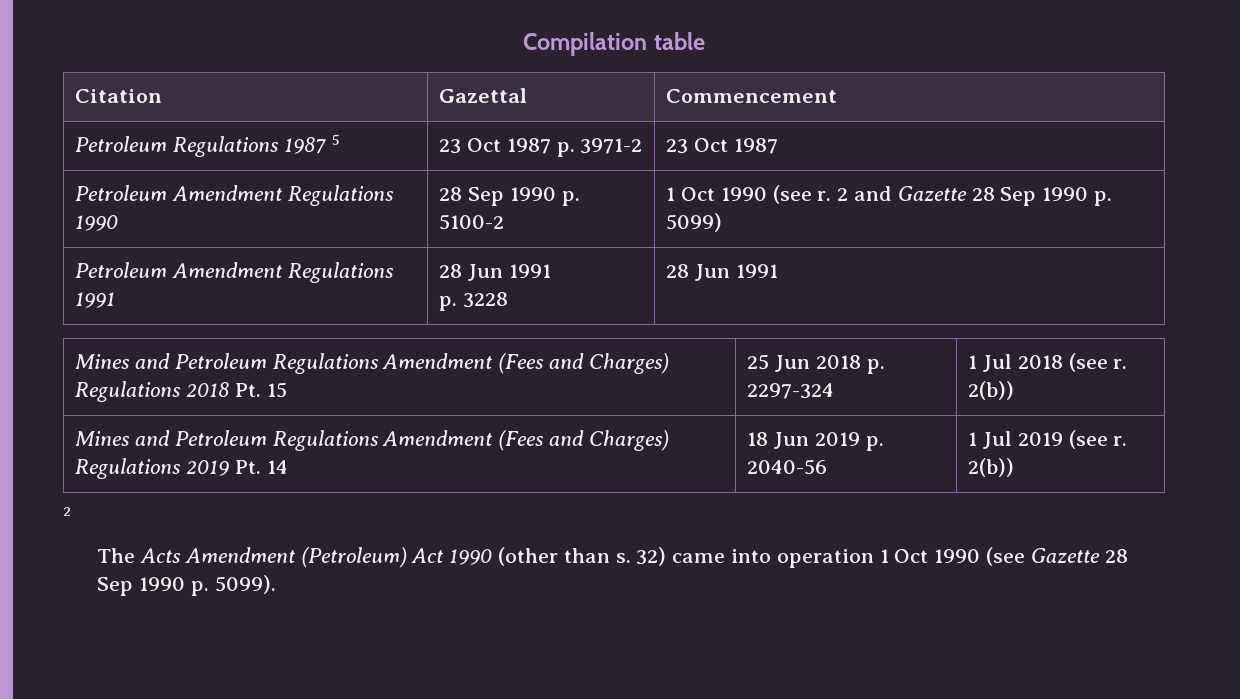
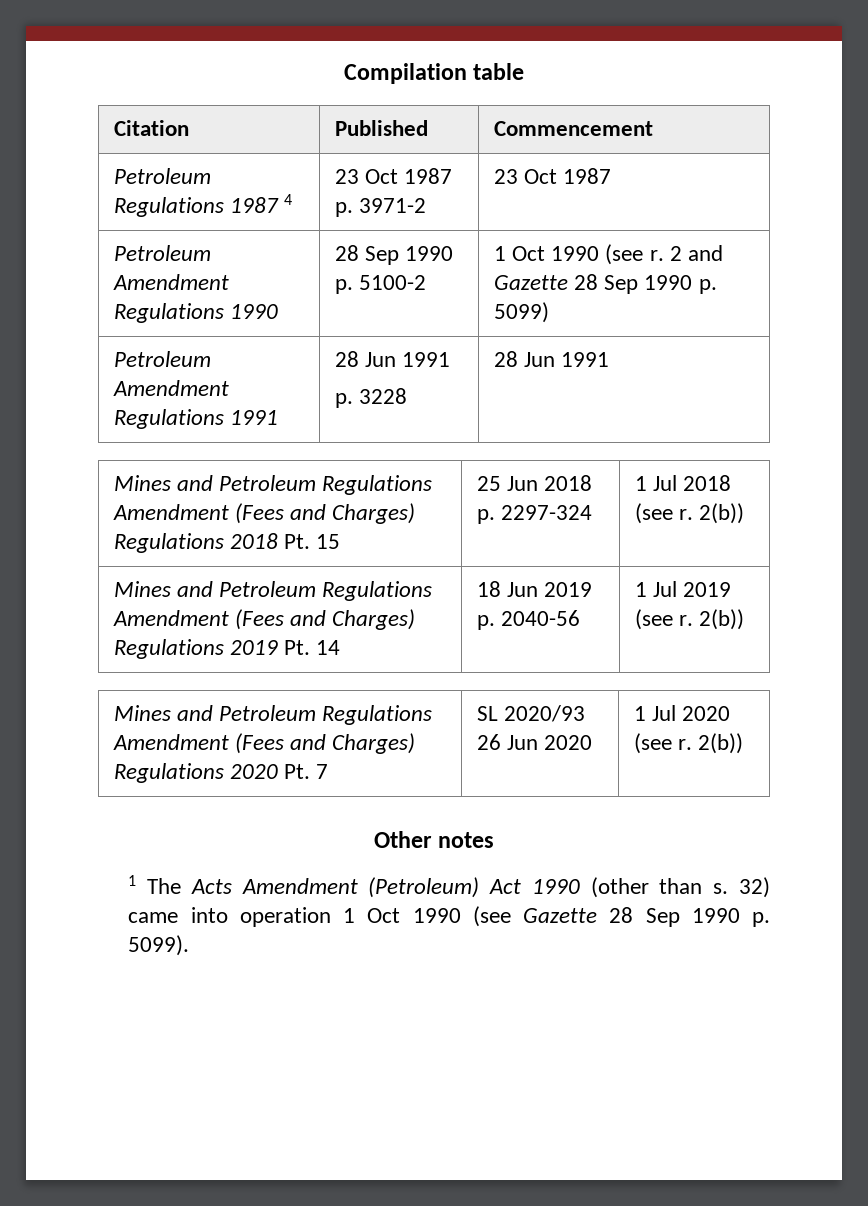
[439,88,528,103] Gazettal -> [334,120,428,136] Published
[331,134,340,145] 5 -> [284,194,293,205] 4
[63,507,71,516] // 2 // -> [113,705,433,725] [112,733,416,754] [113,763,329,783] [476,705,586,722] [476,734,593,750] [633,705,731,721] [633,733,744,754] [373,831,495,848] [128,875,137,886] // Mines and Petroleum Regulations Amendment (Fees and Charges) Regulations 2020 Pt. 7 | SL 2020/93 26 Jun 2020 | 1 Jul 2020 (see r. 2(b)) // Other notes // 1

